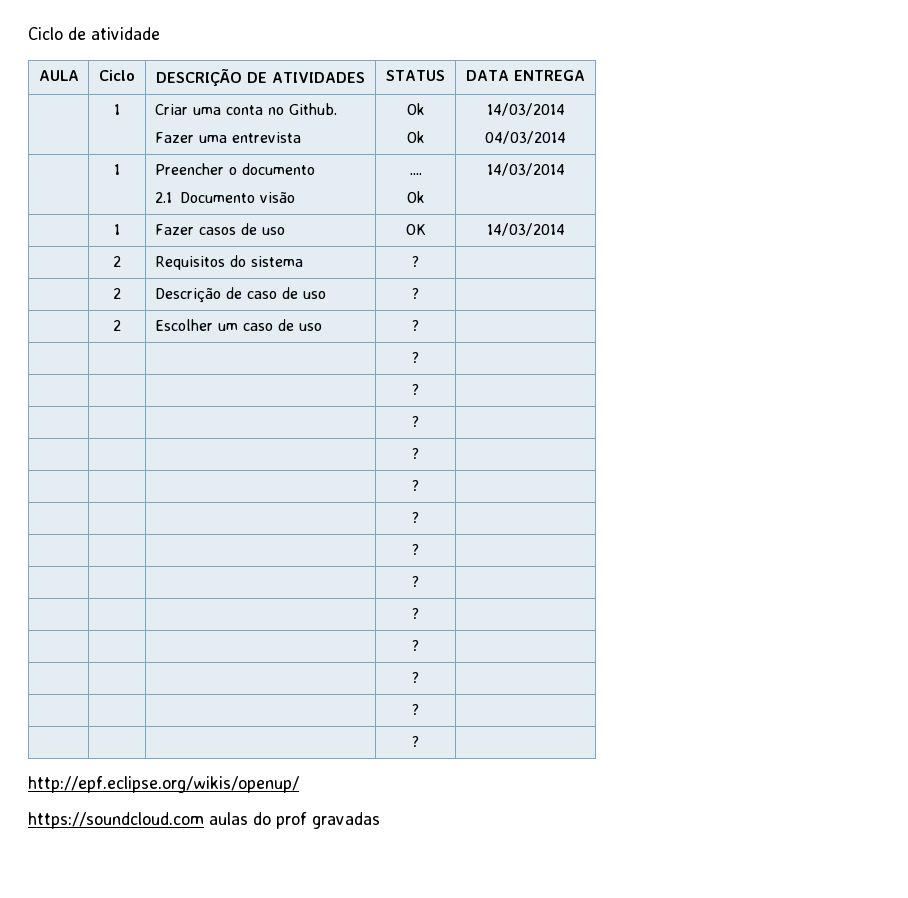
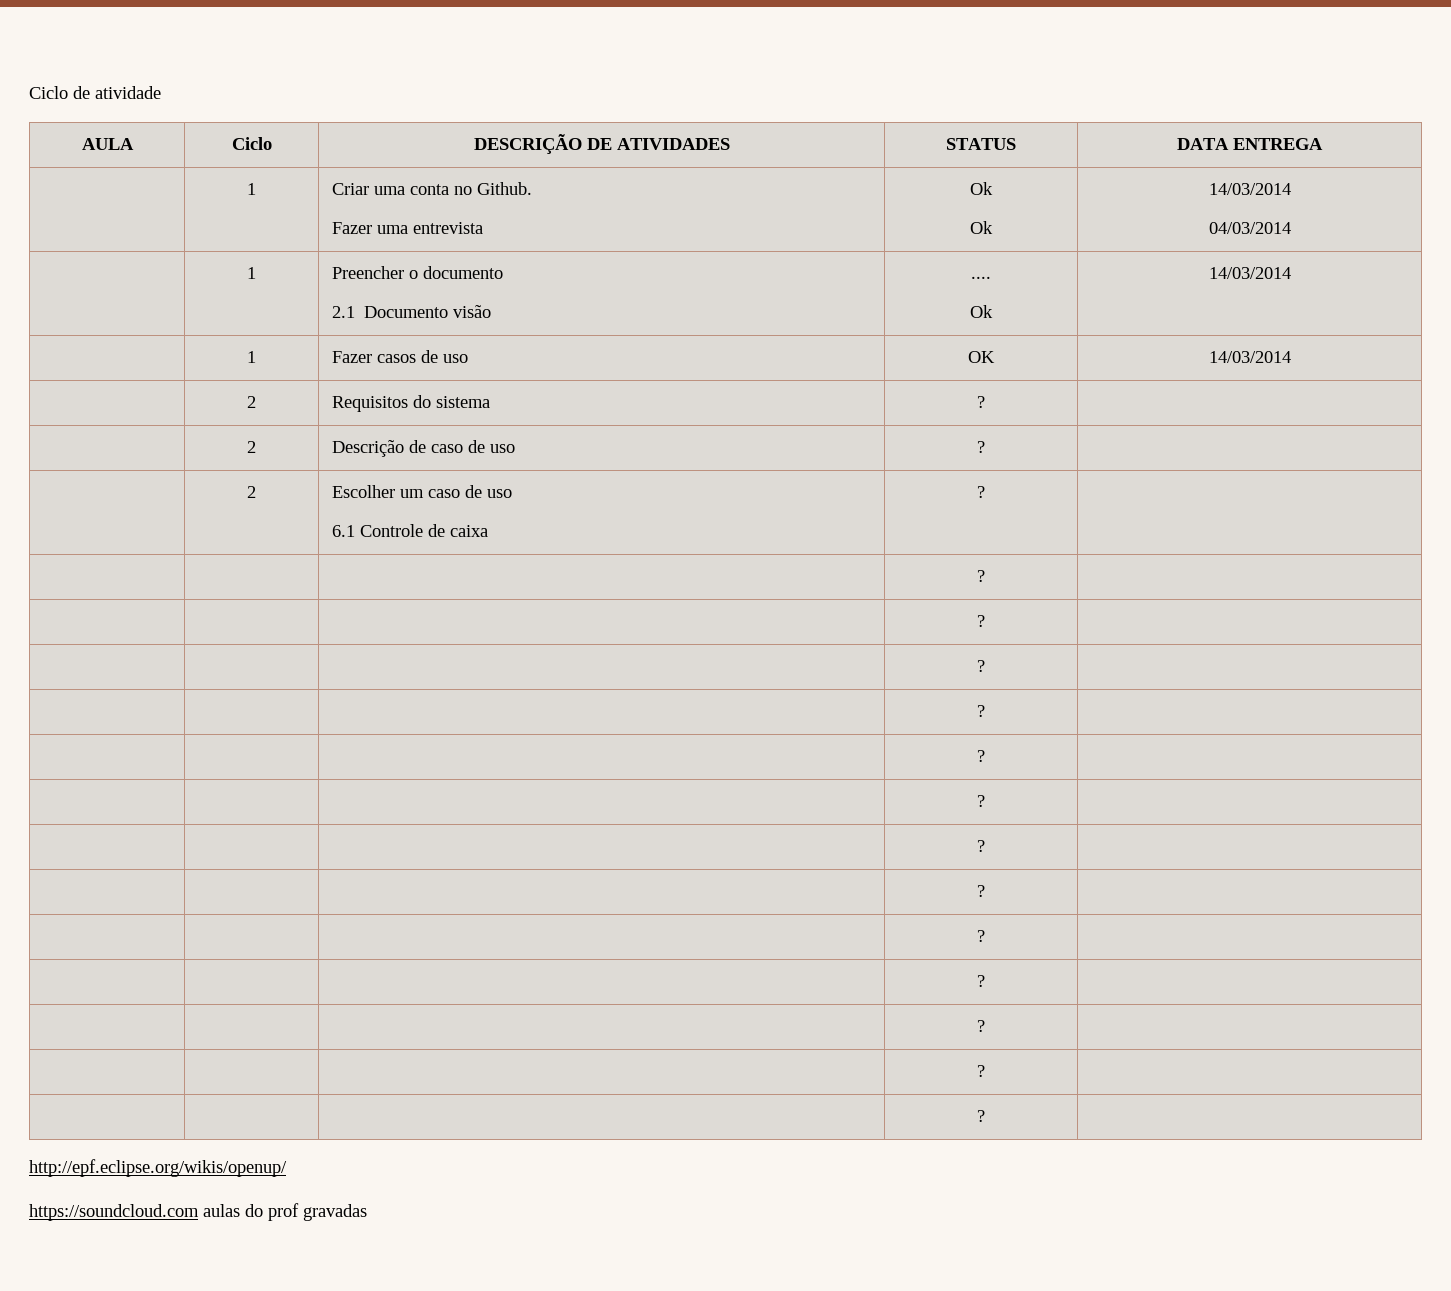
(322, 327) none -> [331,524,488,537] // 6.1 Controle de caixa

